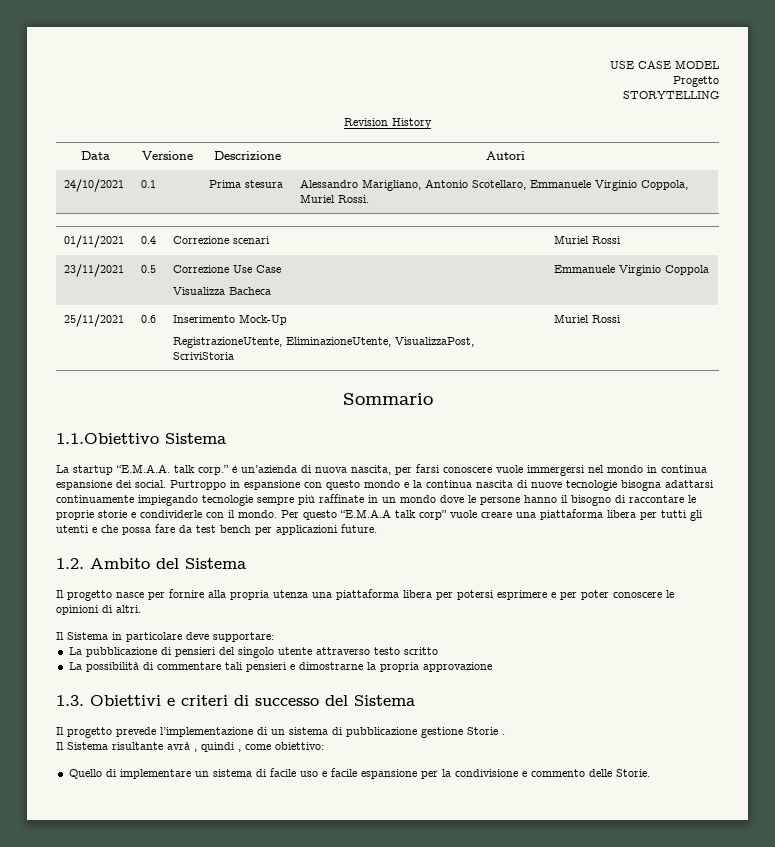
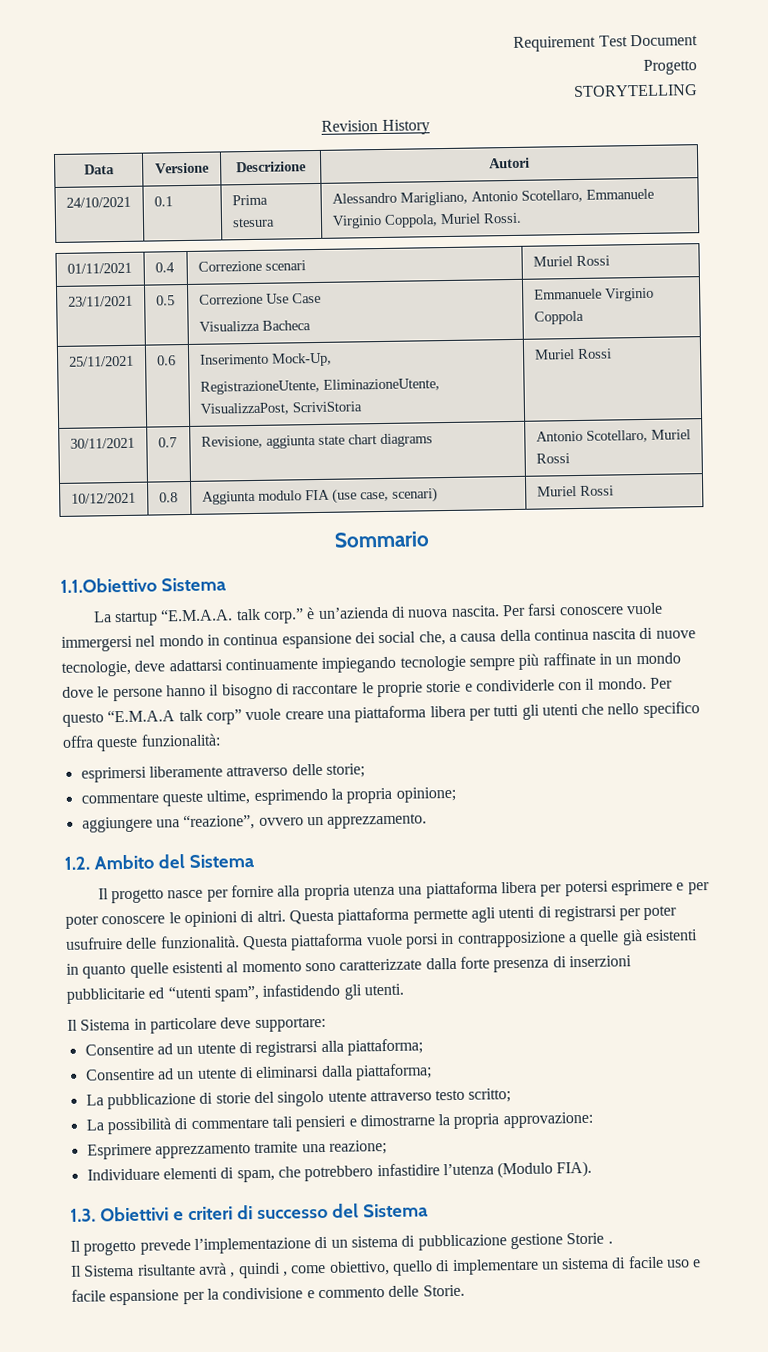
[610,60,719,69] USE CASE MODEL -> [513,34,699,52] Requirement Test Document
[239,314,288,325] Mock-Up -> [271,352,332,367] Mock-Up,
(622, 319) none -> [69,437,135,449] [157,437,177,448] [200,433,433,449] [535,429,691,443] [535,453,570,464] [70,492,136,504] [158,492,178,503] [201,487,438,505] [536,485,614,497] // 30/11/2021 | 0.7 | Revisione, aggiunta state chart diagrams | Antonio Scotellaro, Muriel Rossi // 10/12/2021 | 0.8 | Aggiunta modulo FIA (use case, scenari) | Muriel Rossi
[351,465,412,475] nascita, per -> [450,604,526,617] nascita. Per
[135,480,422,490] social. Purtroppo in espansione con questo mondo e la -> [378,629,531,646] social che, a causa della
[566,480,661,491] tecnologie bisogna -> [61,660,166,677] tecnologie, deve
[92,524,377,535] e che possa fare da test bench per applicazioni future. -> [581,701,700,719] [62,733,221,752] [80,763,365,783] [80,786,456,807] [81,813,428,833] che nello specifico offra queste funzionalità: // esprimersi liberamente attraverso delle storie; // commentare queste ultime, esprimendo la propria opinione; // aggiungere una “reazione”, ovvero un apprezzamento.
(141, 609) none -> [288,905,678,925] [65,929,698,951] [66,955,632,979] [66,983,404,1004] Questa piattaforma permette agli utenti di registrarsi per poter usufruire delle funzionalità. Questa piattaforma vuole porsi in contrapposizione a quelle già esistenti in quanto quelle esistenti al momento sono caratterizzate dalla forte presenza di inserzioni pubblicitarie ed “utenti spam”, infastidendo gli utenti.
(274, 637) none -> [84,1038,423,1058] [85,1063,432,1081] // Consentire ad un utente di registrarsi alla piattaforma; // Consentire ad un utente di eliminarsi dalla piattaforma;
[174,647,216,657] pensieri -> [215,1092,251,1104] storie
[403,647,438,655] scritto -> [468,1088,512,1103] scritto;
[422,662,492,672] approvazione -> [502,1111,593,1129] [86,1140,387,1160] [86,1160,593,1183] approvazione: // Esprimere apprezzamento tramite una reazione; // Individuare elementi di spam, che potrebbero infastidire l’utenza (Modulo FIA).
[275,742,324,750] [68,769,102,779] obiettivo: // Quello -> [328,1260,433,1276] obiettivo, quello

